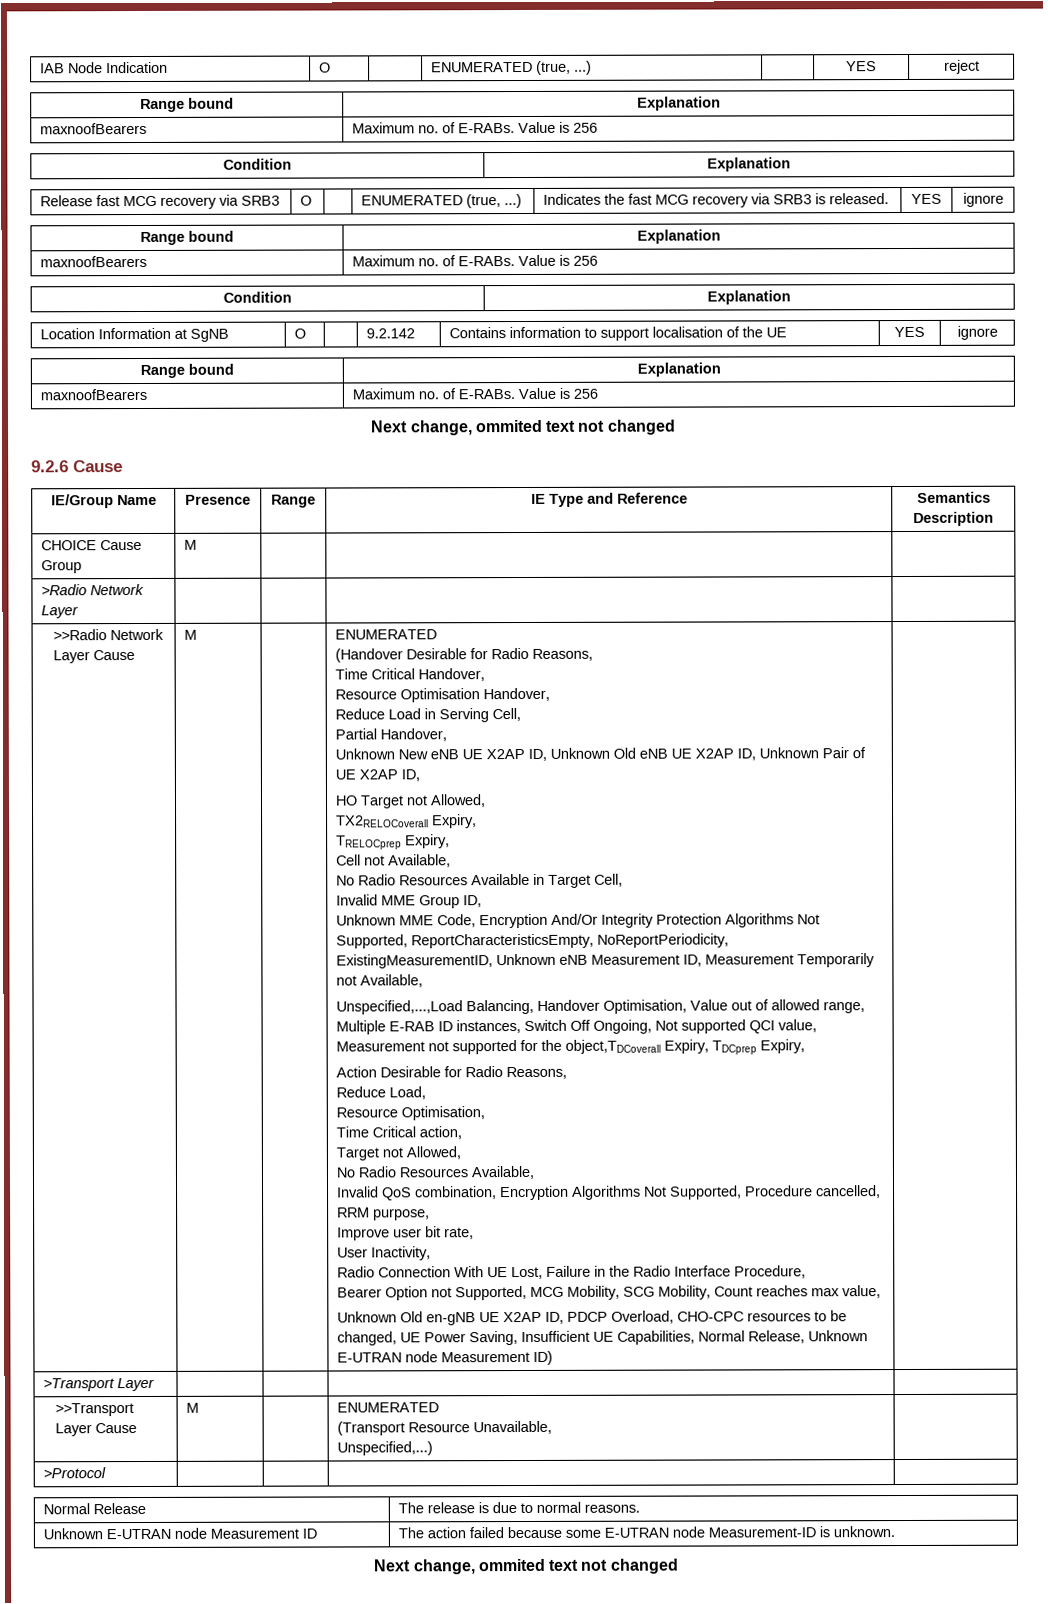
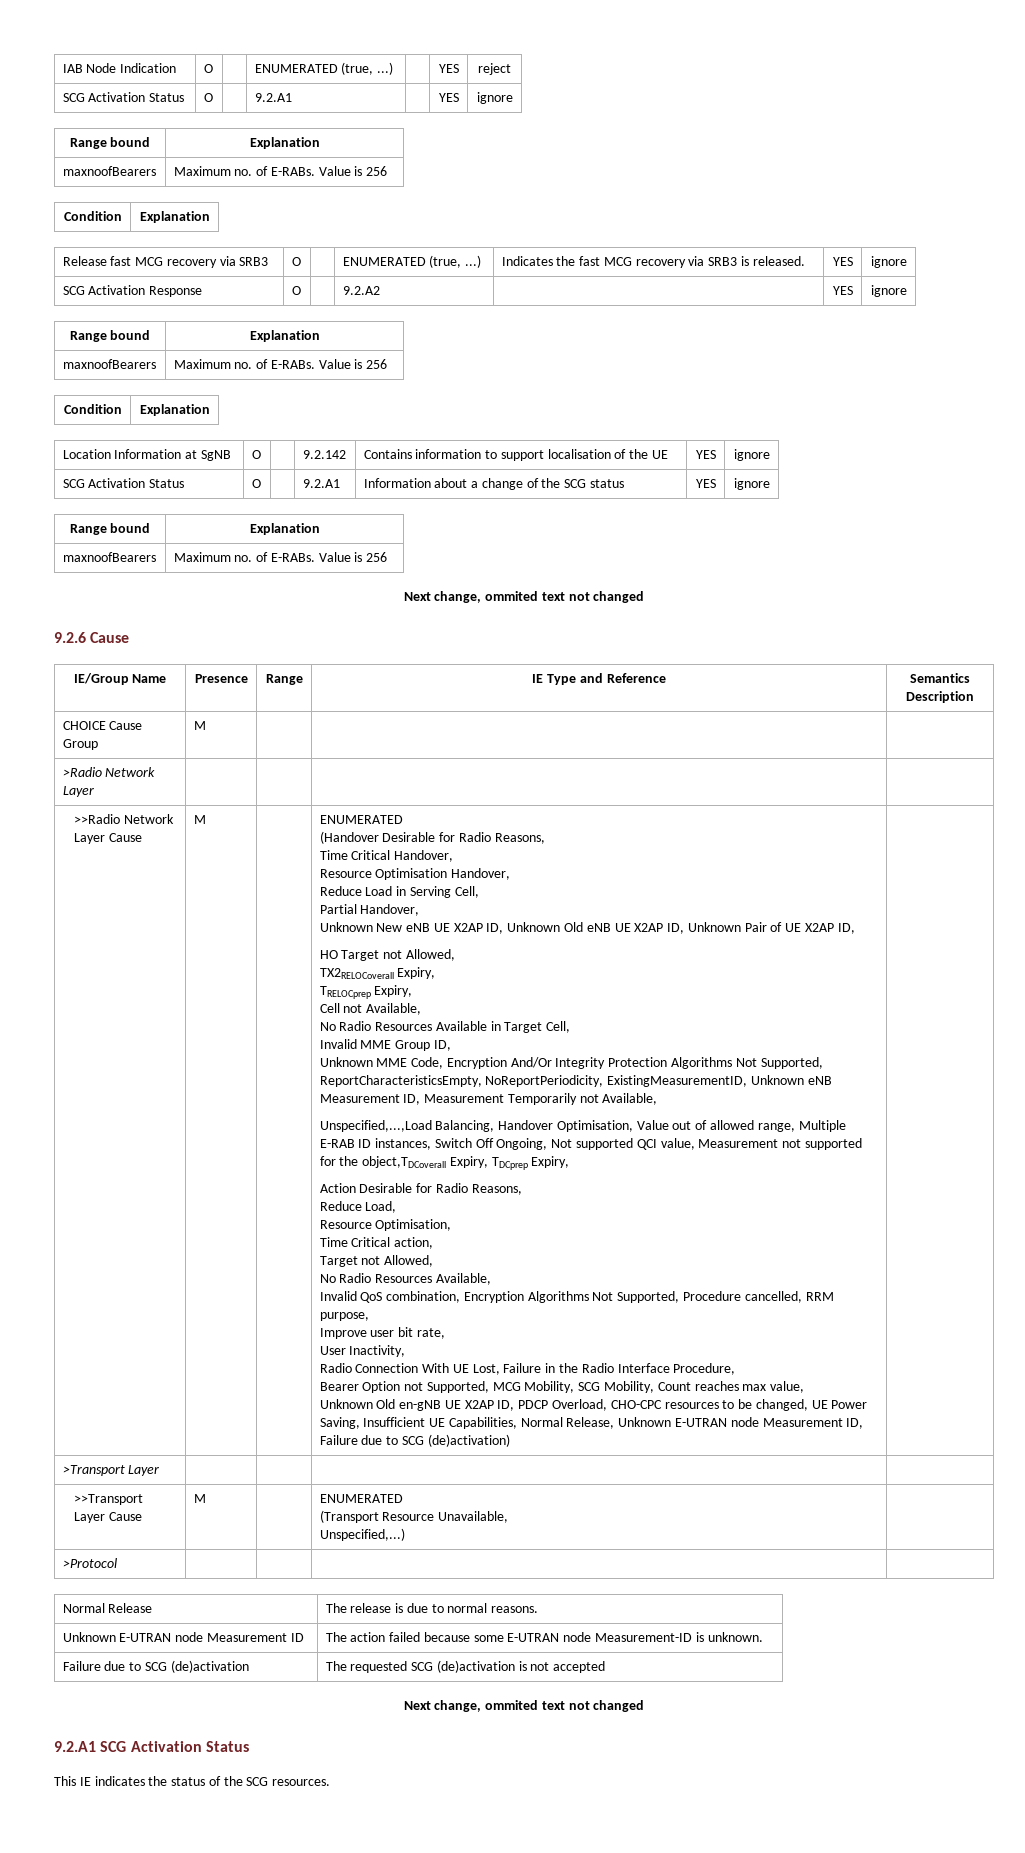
(980, 66) none -> [62,92,185,102] [203,93,213,102] [254,93,292,102] [438,93,459,102] [476,92,513,104] // SCG Activation Status | O | | 9.2.A1 | | YES | ignore
(1004, 199) none -> [62,285,203,297] [291,286,301,295] [342,286,380,295] [832,286,853,295] [870,285,907,297] // SCG Activation Response | O | | 9.2.A2 | | YES | ignore
(998, 332) none -> [62,478,185,488] [251,479,261,488] [302,479,340,488] [363,478,624,490] [695,479,716,488] [733,478,770,490] // SCG Activation Status | O | | 9.2.A1 | Information about a change of the SCG status | YES | ignore
[533,1350,554,1365] ID) -> [846,1418,864,1429] [319,1434,510,1447] ID, Failure due to SCG (de)activation)
[373,1558,679,1575] // Next change, ommited text not changed -> [62,1660,249,1673] [325,1660,606,1673] [403,1700,645,1712] [54,1741,249,1752] [54,1776,331,1786] // Failure due to SCG (de)activation | The requested SCG (de)activation is not accepted // Next change, ommited text not changed // 9.2.A1 SCG Activation Status // This IE indicates the status of the SCG resources.

